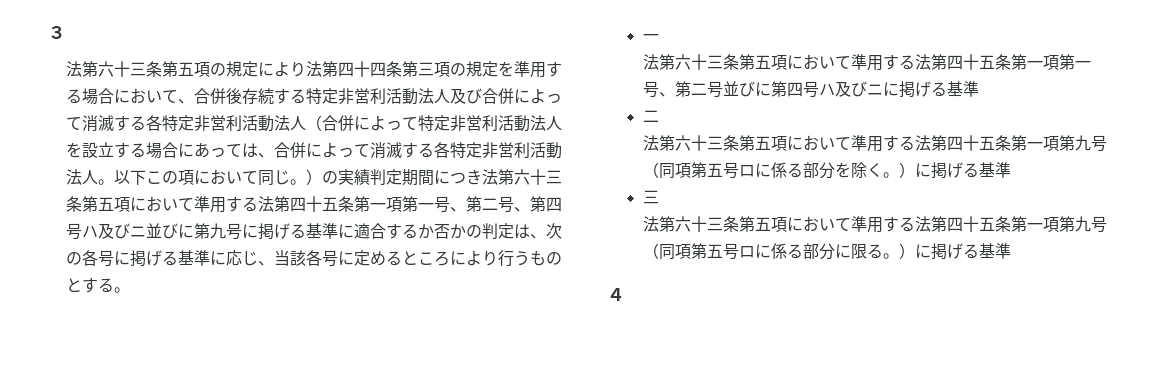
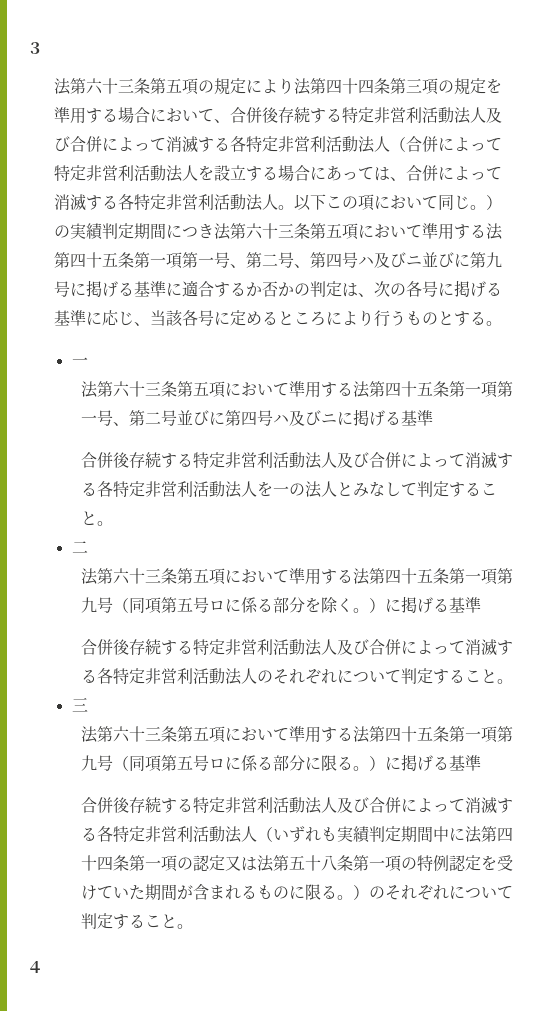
(980, 89) none -> [80,452,513,469] [80,481,497,498] [80,511,113,526] // 合併後存続する特定非営利活動法人及び合併によって消滅する各特定非営利活動法人を一の法人とみなして判定すること。
(1012, 170) none -> [80,639,513,656] [80,668,513,685] // 合併後存続する特定非営利活動法人及び合併によって消滅する各特定非営利活動法人のそれぞれについて判定すること。
(1012, 251) none -> [80,797,513,814] [80,826,513,843] [80,855,513,872] [80,884,513,900] [80,913,193,930] // 合併後存続する特定非営利活動法人及び合併によって消滅する各特定非営利活動法人（いずれも実績判定期間中に法第四十四条第一項の認定又は法第五十八条第一項の特例認定を受けていた期間が含まれるものに限る。）のそれぞれについて判定すること。

